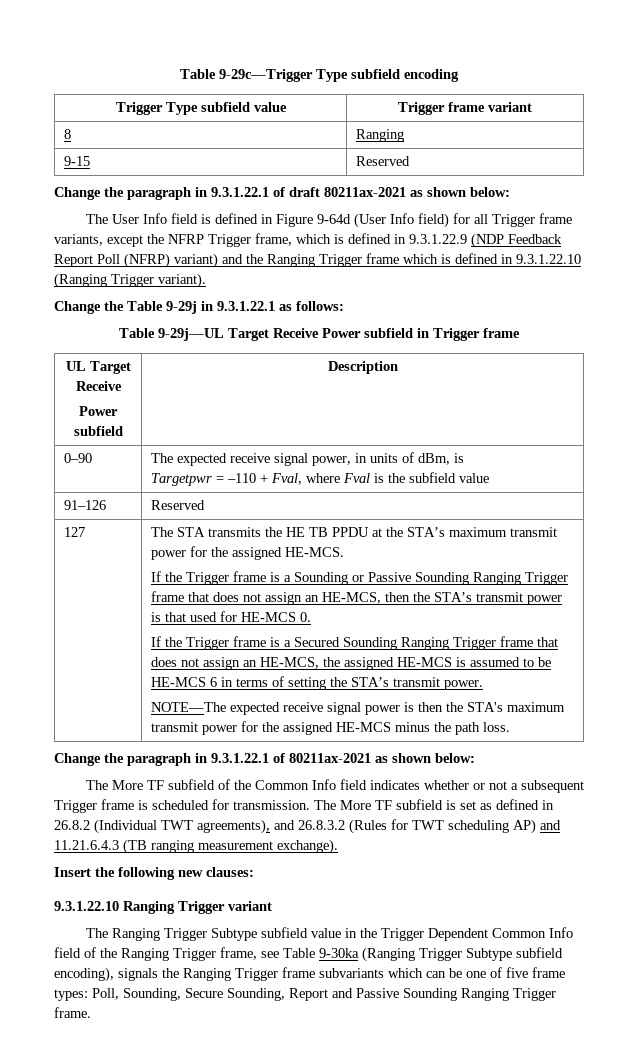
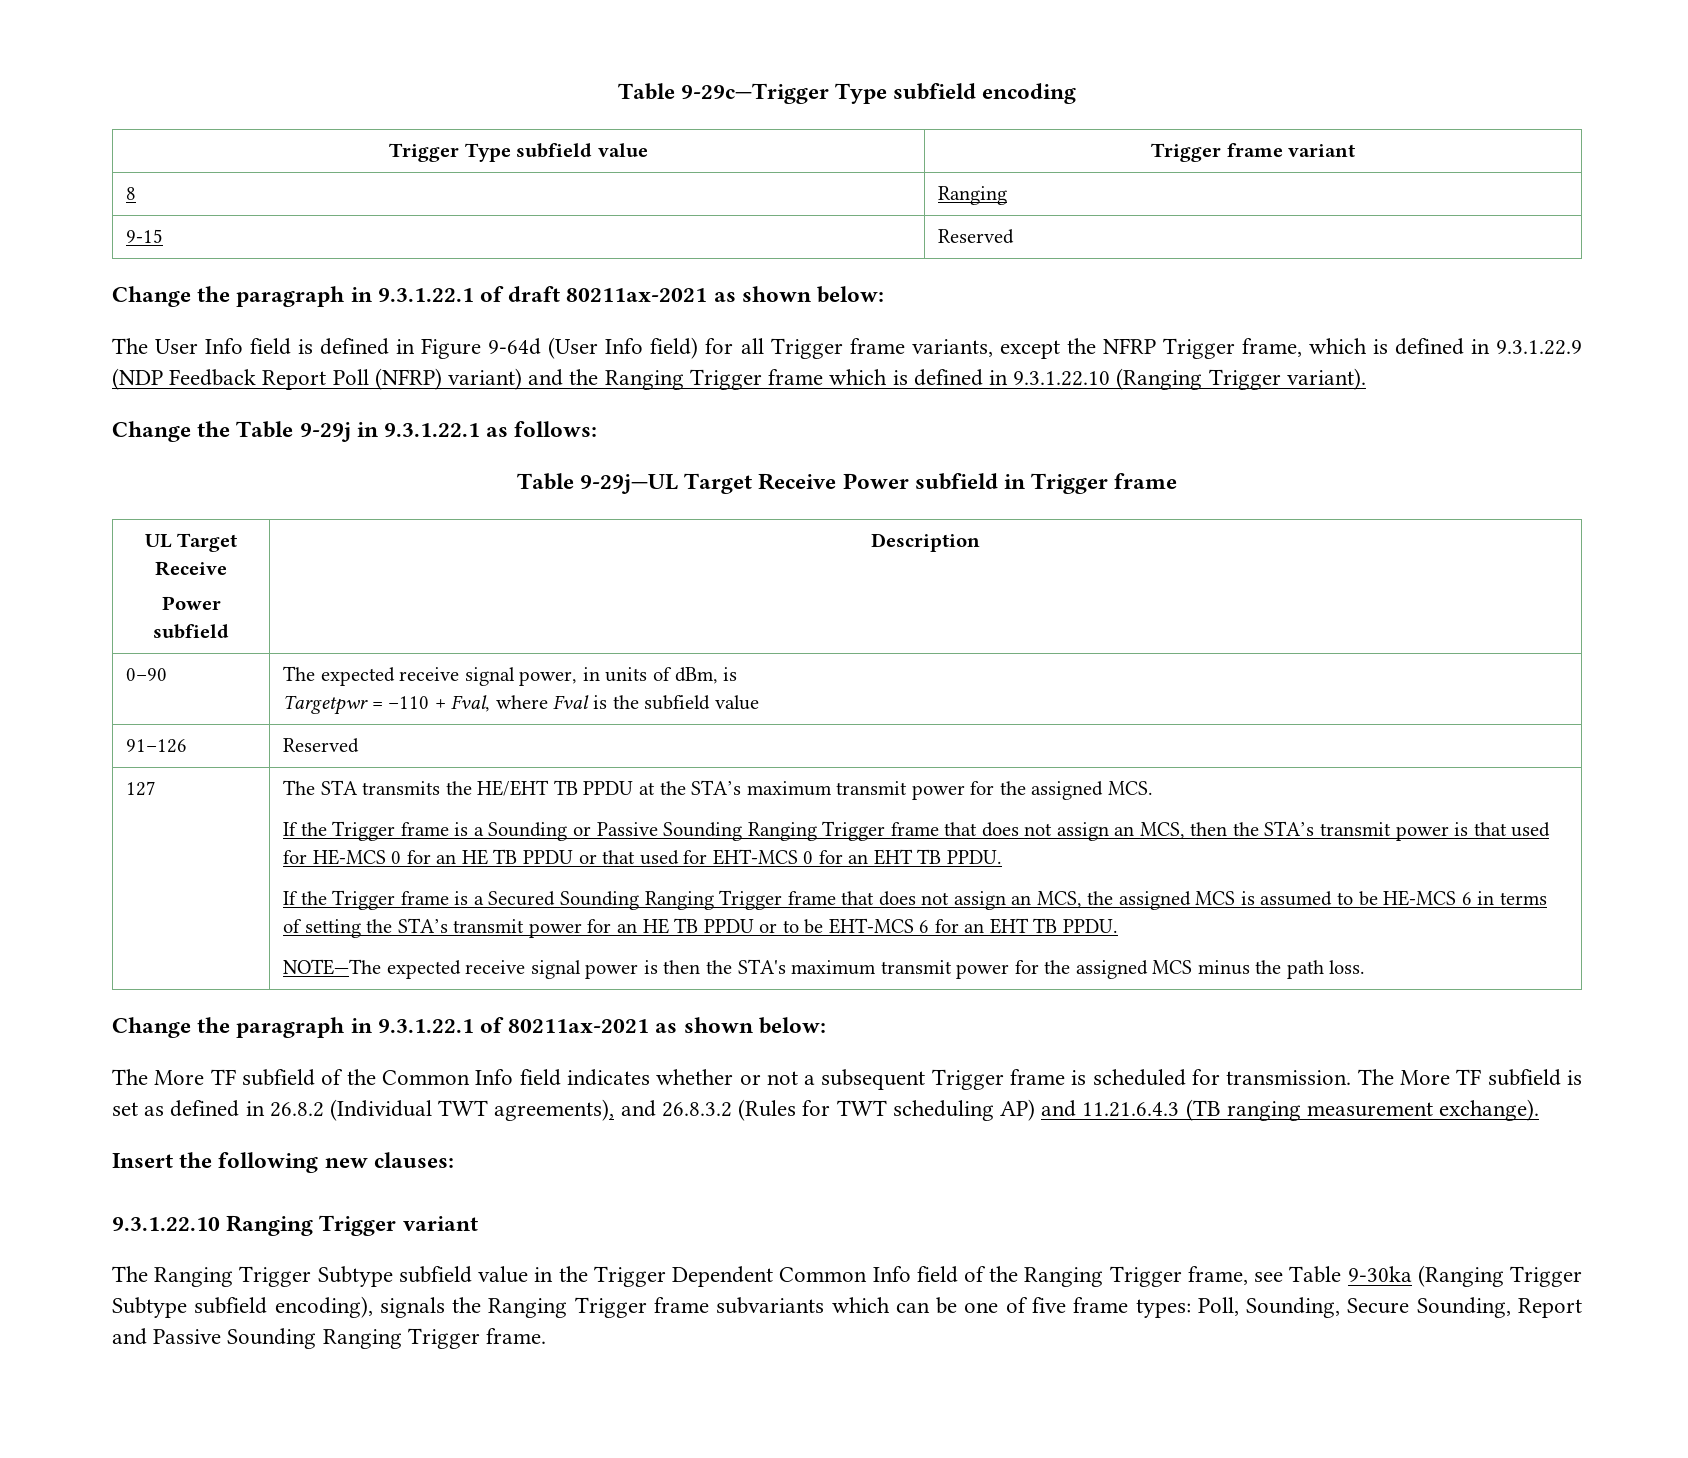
[285,527,305,537] HE -> [477,780,550,796] HE/EHT
[284,547,344,557] HE-MCS. -> [1107,781,1153,795] MCS.
[321,592,381,604] HE-MCS, -> [1139,822,1185,839] MCS,
[299,612,311,622] 0. -> [391,849,1002,865] 0 for an HE TB PPDU or that used for EHT-MCS 0 for an EHT TB PPDU.
[259,657,452,670] HE-MCS, the assigned HE-MCS -> [1036,891,1236,910] MCS, the assigned MCS
[443,680,483,690] power. -> [528,918,1118,938] power for an HE TB PPDU or to be EHT-MCS 6 for an EHT TB PPDU.
[335,722,391,732] HE-MCS -> [1152,960,1193,974] MCS

